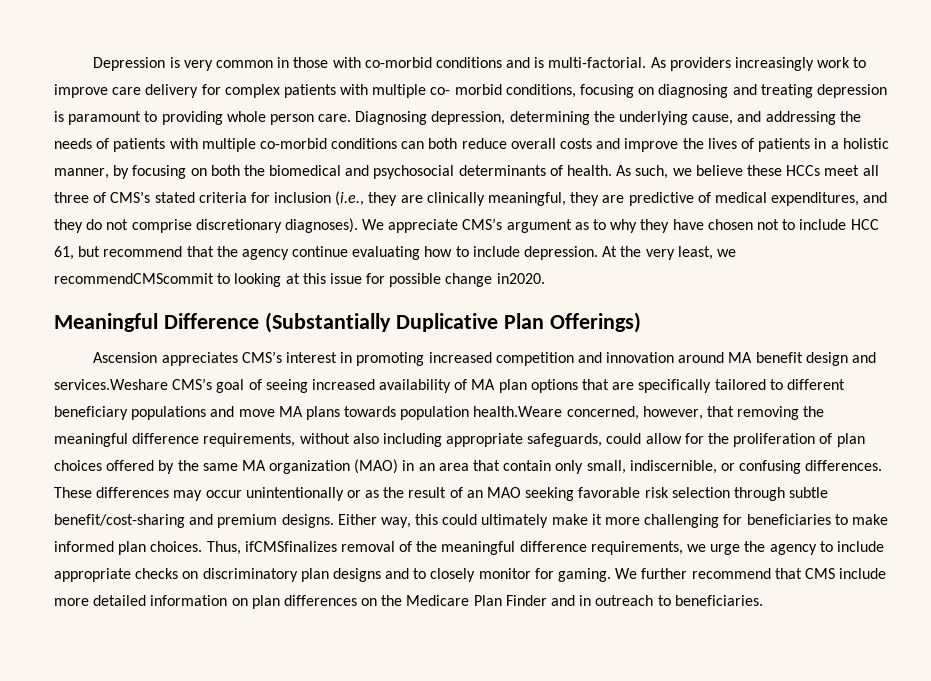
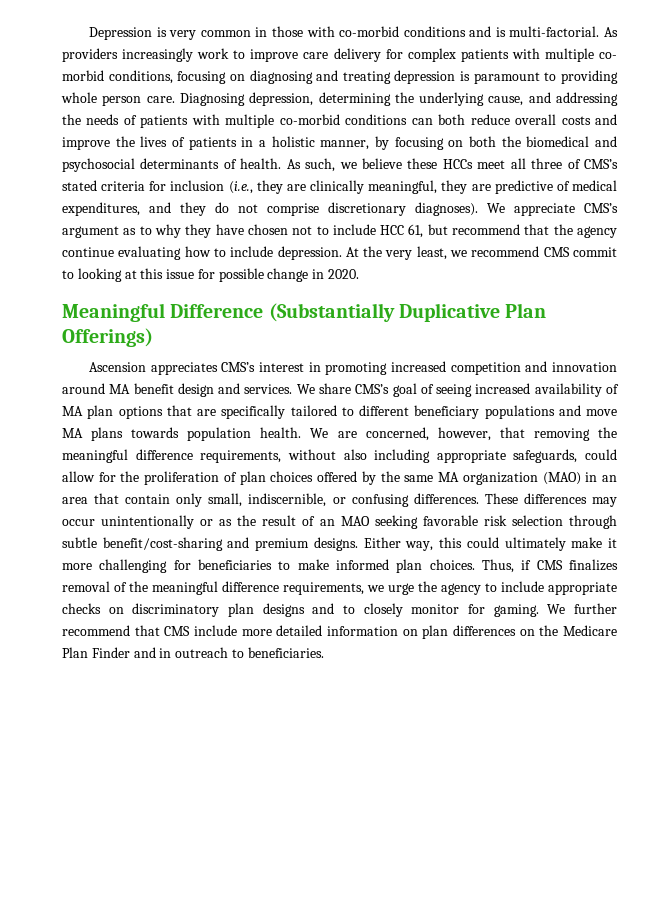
[54,273,214,284] recommendCMScommit -> [471,246,618,257] recommend CMS commit
[496,273,545,284] in2020. -> [312,269,360,279] in 2020.
[54,379,168,390] services.Weshare -> [244,383,351,394] services. We share
[473,406,563,417] health.Weare -> [260,427,357,438] health. We are
[244,541,337,552] ifCMSfinalizes -> [521,559,618,571] if CMS finalizes

